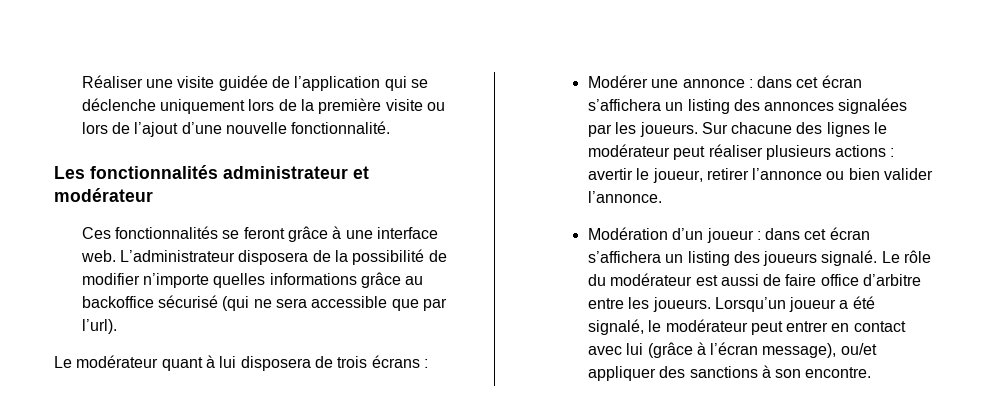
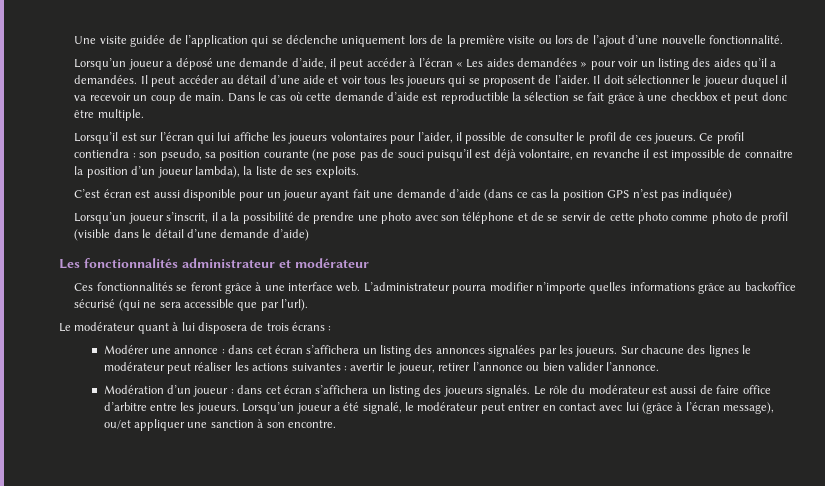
[81,75,173,88] Réaliser une -> [74,36,97,44] Une
(391, 127) none -> [74,58,777,70] [74,75,788,87] [74,92,787,104] [74,109,144,121] [74,132,744,144] [74,149,793,161] [74,166,359,178] [74,189,733,201] [74,212,789,224] [74,229,309,241] // Lorsqu’un joueur a déposé une demande d’aide, il peut accéder à l’écran « Les aides demandées » pour voir un listing des aides qu’il a demandées. Il peut accéder au détail d’une aide et voir tous les joueurs qui se proposent de l’aider. Il doit sélectionner le joueur duquel il va recevoir un coup de main. Dans le cas où cette demande d’aide est reproductible la sélection se fait grâce à une checkbox et peut donc être multiple. // Lorsqu’il est sur l’écran qui lui affiche les joueurs volontaires pour l’aider, il possible de consulter le profil de ces joueurs. Ce profil contiendra : son pseudo, sa position courante (ne pose pas de souci puisqu’il est déjà volontaire, en revanche il est impossible de connaitre la position d’un joueur lambda), la liste de ses exploits. // C’est écran est aussi disponible pour un joueur ayant fait une demande d’aide (dans ce cas la position GPS n’est pas indiquée) // Lorsqu’un joueur s’inscrit, il a la possibilité de prendre une photo avec son téléphone et de se servir de cette photo comme photo de profil (visible dans le détail d’une demande d’aide)
[238,249,447,265] disposera de la possibilité de -> [452,285,487,294] pourra
[765,145,887,160] plusieurs actions -> [234,362,341,371] les actions suivantes
[821,250,878,266] signalé. -> [486,385,531,397] signalés.
[659,366,758,378] des sanctions -> [187,420,254,428] une sanction

